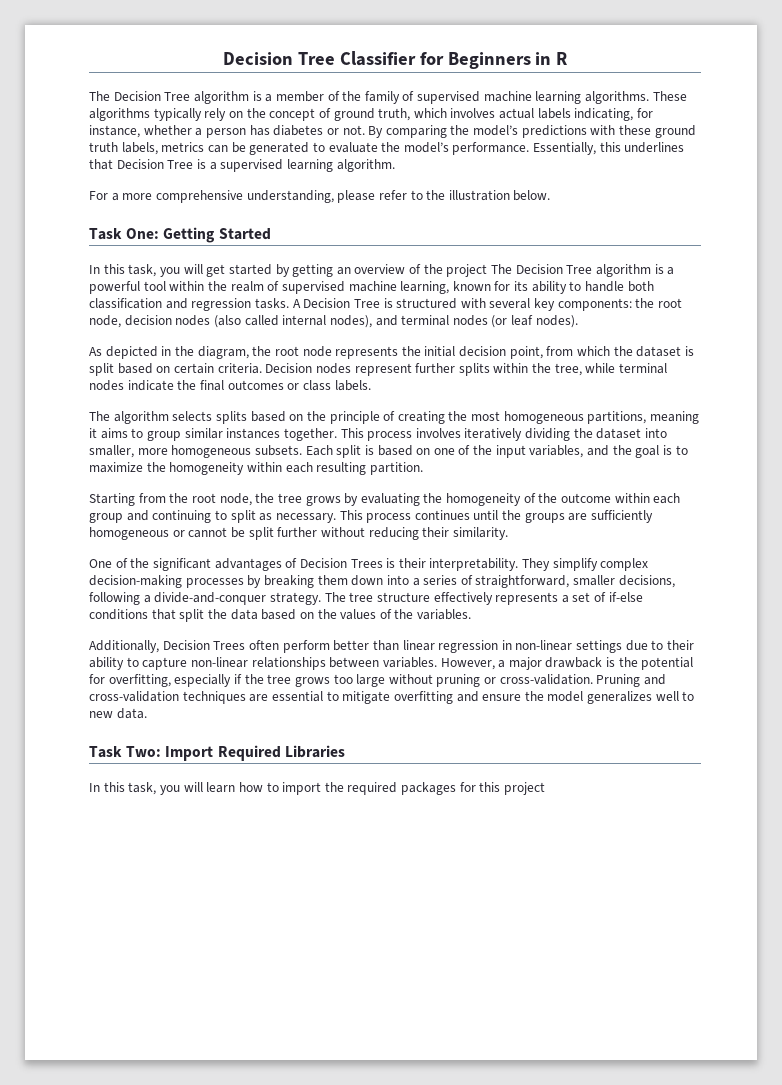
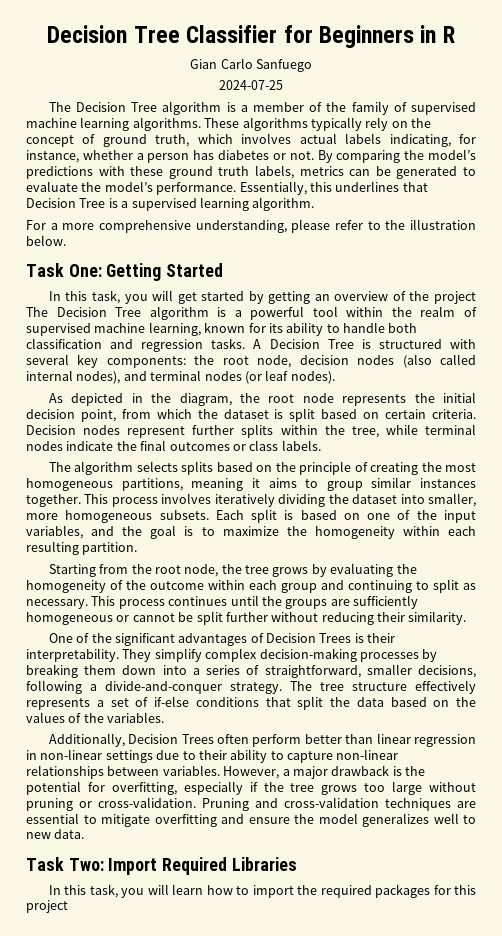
(568, 58) none -> [190,58,312,72] [219,80,283,90] // Gian Carlo Sanfuego // 2024-07-25

